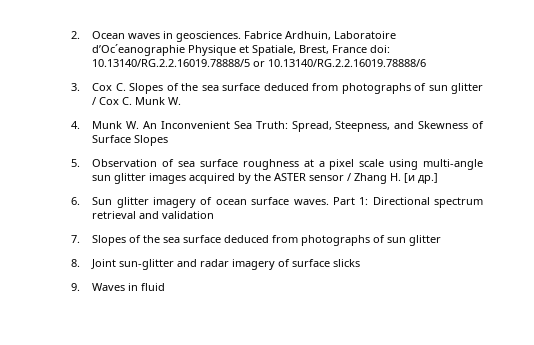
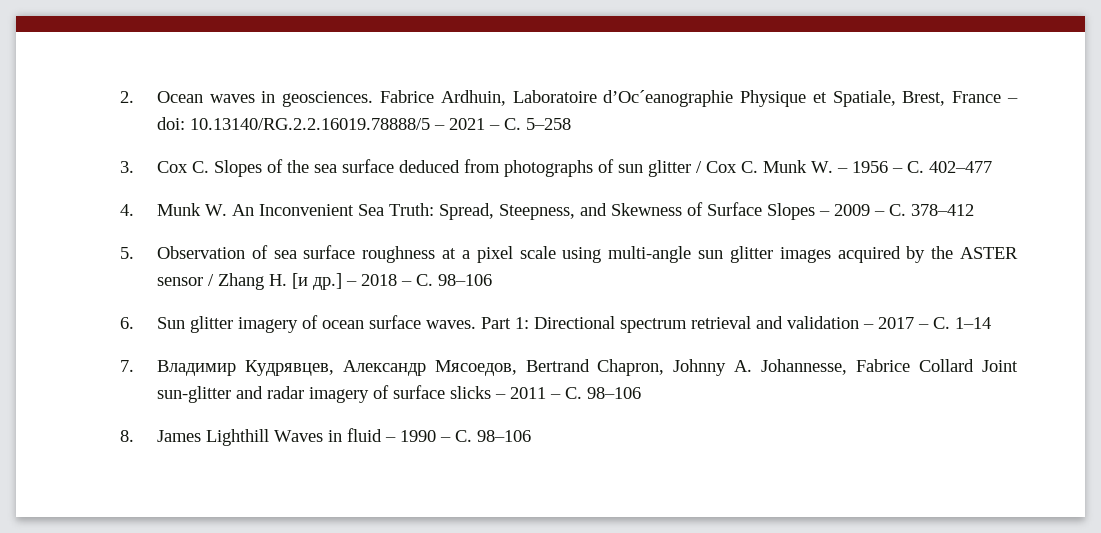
(368, 49) none -> [1006,98,1018,103] –
[253,59,427,67] or 10.13140/RG.2.2.16019.78888/6 -> [433,118,571,130] – 2021 – С. 5–258
(182, 101) none -> [836,161,992,173] – 1956 – С. 402–477
(169, 140) none -> [818,204,974,216] – 2009 – С. 378–412
(439, 178) none -> [345,274,492,286] – 2018 – С. 98–106
[71,235,442,246] [71,259,81,267] // 7. Slopes of the sea surface deduced from photographs of sun glitter // 8. -> [862,317,991,329] [120,359,975,376] – 2017 – С. 1–14 // 7. Владимир Кудрявцев, Александр Мясоедов, Bertrand Chapron, Johnny A. Johannesse, Fabrice Collard
[71,283,166,291] // 9. Waves in fluid -> [494,387,641,399] [120,428,531,446] – 2011 – С. 98–106 // 8. James Lighthill Waves in fluid – 1990 – С. 98–106

